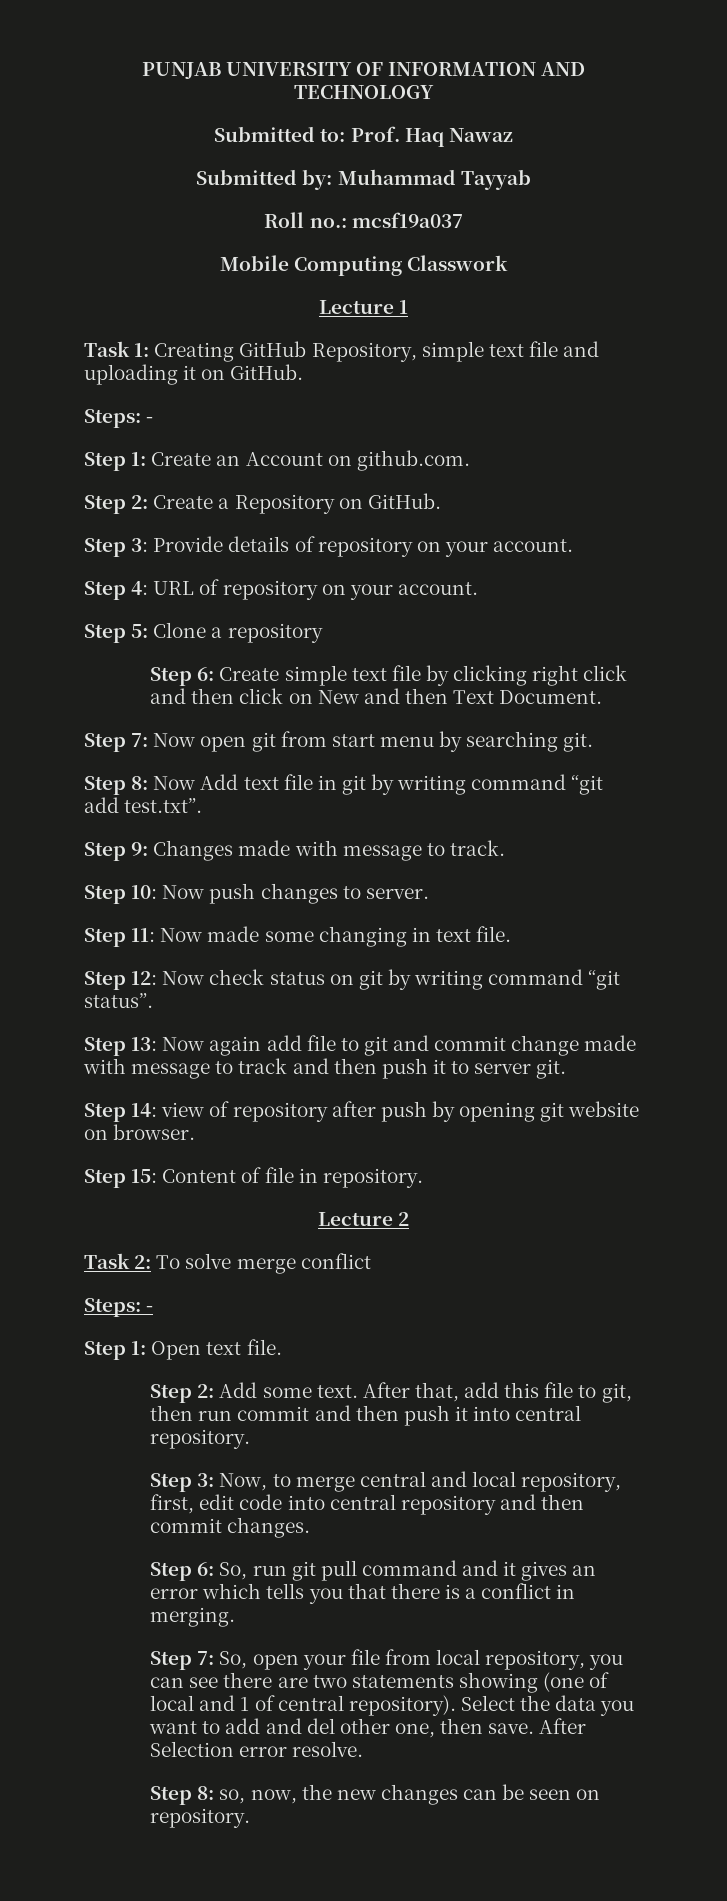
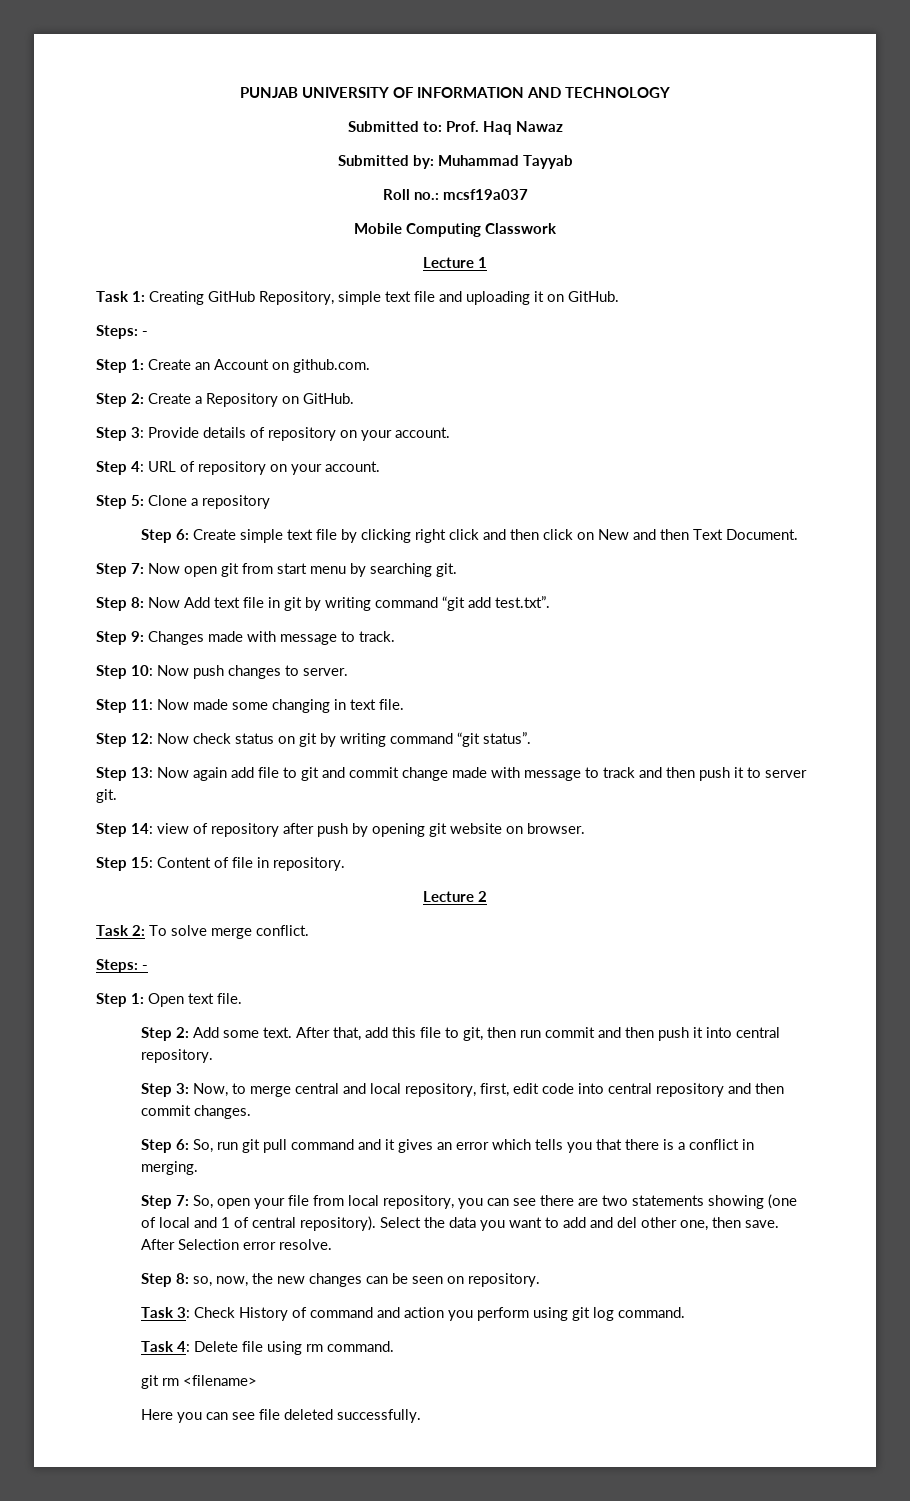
[300,1253,371,1269] conflict -> [256,925,309,936] conflict.
(251, 1818) none -> [141,1307,686,1321] [141,1341,395,1355] [141,1375,258,1389] [141,1409,422,1423] // Task 3: Check History of command and action you perform using git log command. // Task 4: Delete file using rm command. // git rm <filename> // Here you can see file deleted successfully.

